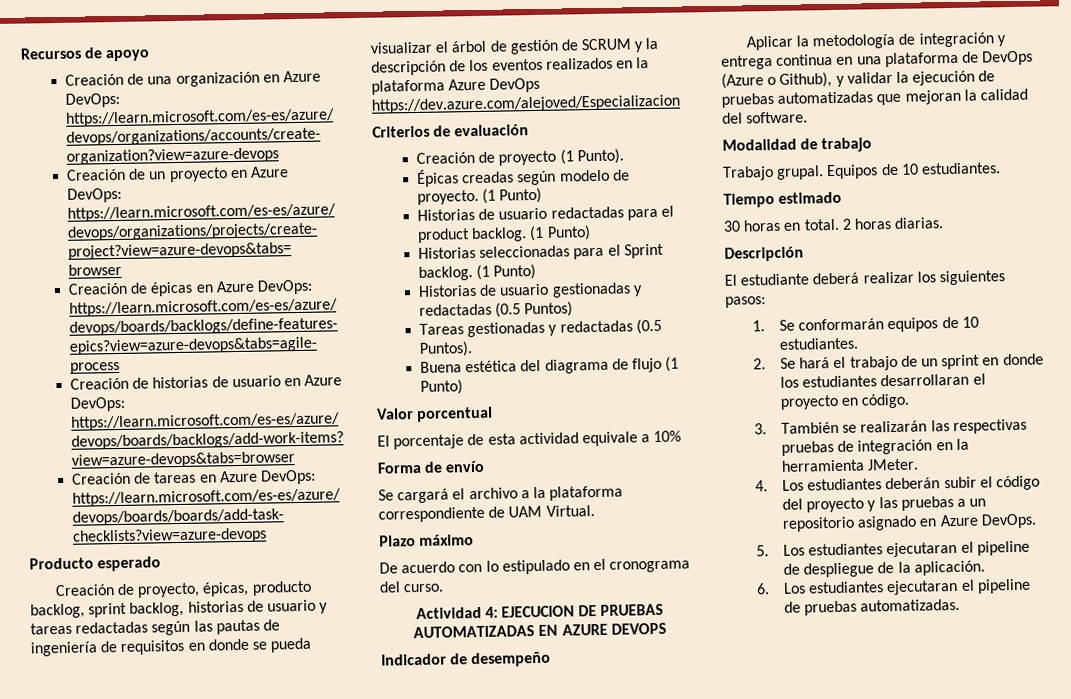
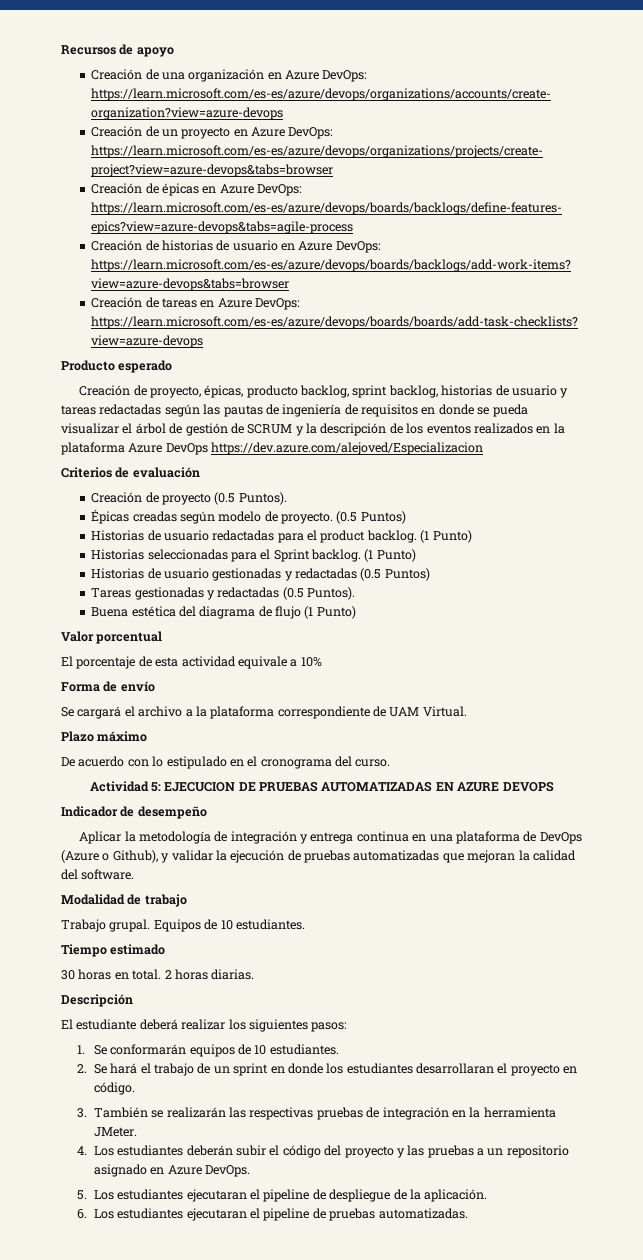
[559,148,624,165] (1 Punto). -> [214,492,287,505] (0.5 Puntos).
[482,187,543,204] (1 Punto) -> [336,511,406,524] (0.5 Puntos)
[484,606,498,618] 4: -> [150,782,161,792] 5:

